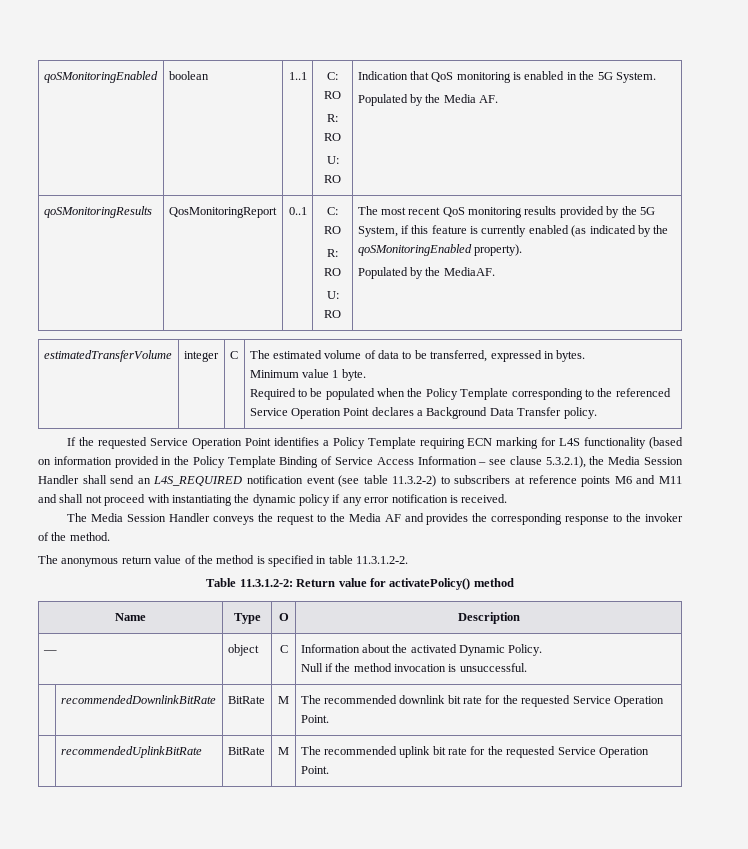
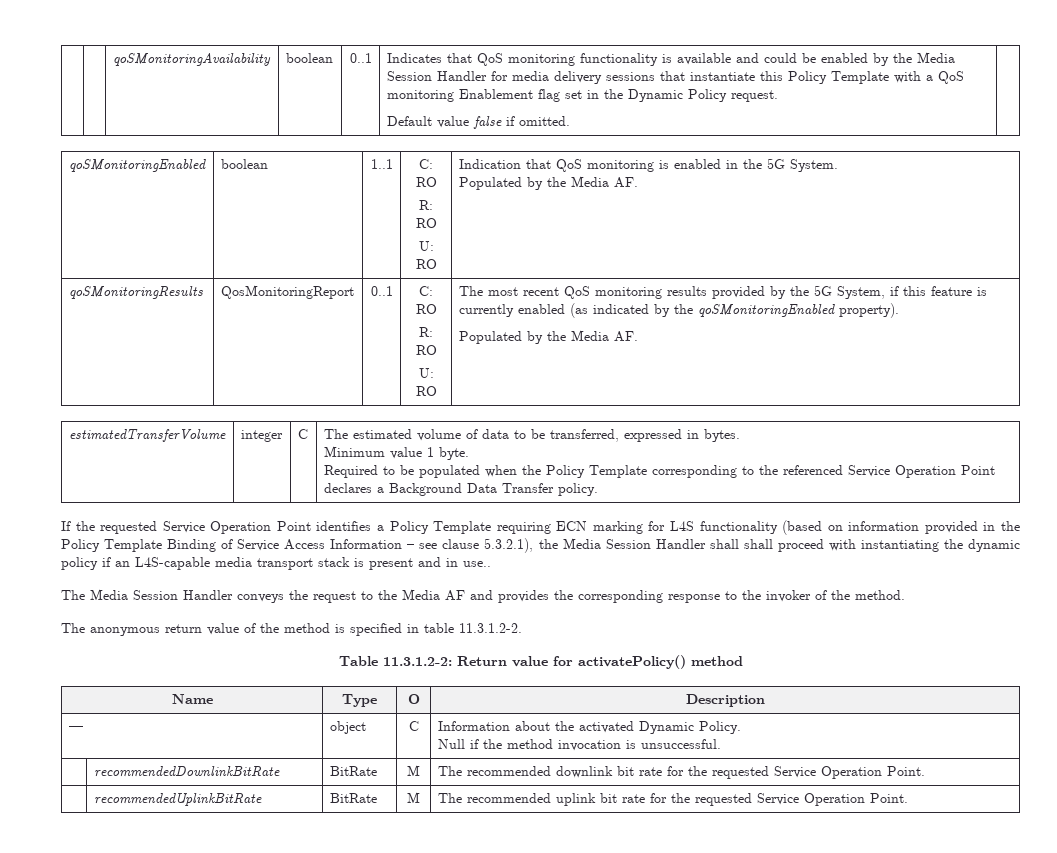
(43, 77) none -> [112,53,271,66] [285,53,333,63] [349,53,372,63] [386,52,955,66] [386,71,964,84] [386,89,778,102] [386,116,570,129] | | qoSMonitoringAvailability | boolean | 0..1 | Indicates that QoS monitoring functionality is available and could be enabled by the Media Session Handler for media delivery sessions that instantiate this Policy Template with a QoS monitoring Enablement flag set in the Dynamic Policy request. // Default value false if omitted. | //
[443,267,495,276] MediaAF. -> [570,330,638,342] Media AF.
[110,475,682,487] [38,494,102,503] send an L4S_REQUIRED notification event (see table 11.3.2-2) to subscribers at reference points M6 and M11 and shall not -> [743,539,773,549] shall
[342,494,508,506] any error notification is received. -> [115,557,491,570] an L4S-capable media transport stack is present and in use..

